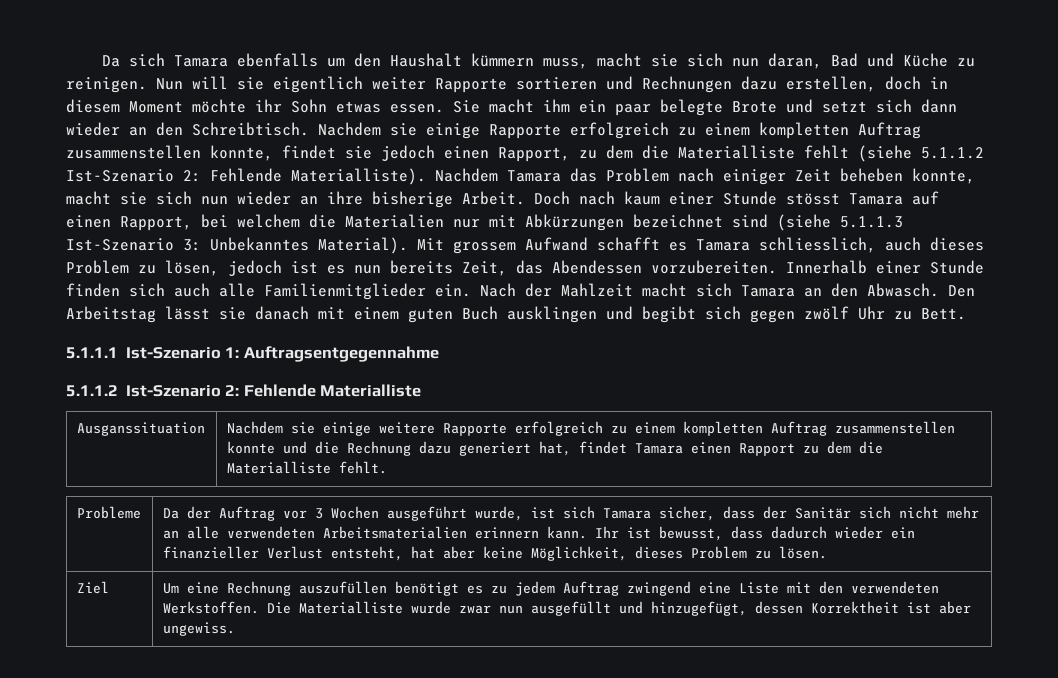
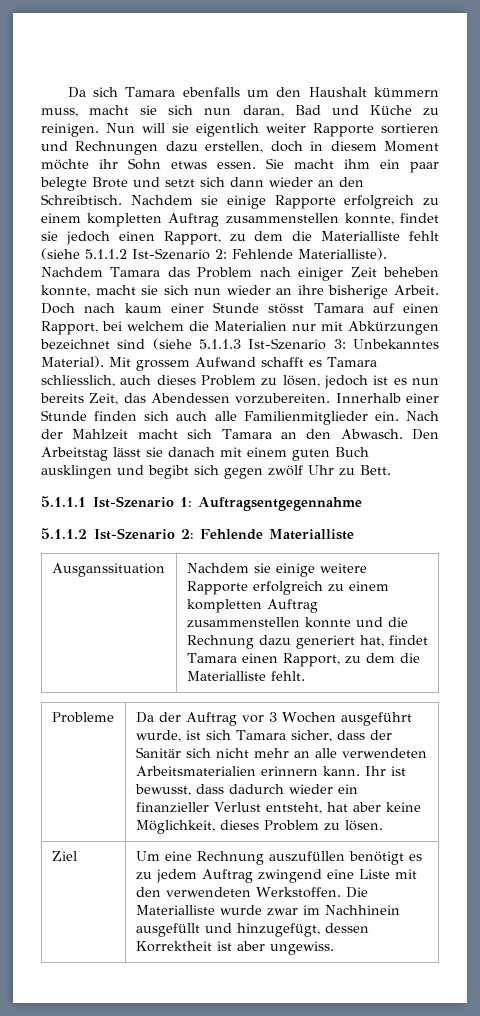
[738,443,795,456] Rapport -> [282,653,340,667] Rapport,
[498,605,523,614] nun -> [302,905,400,915] im Nachhinein

